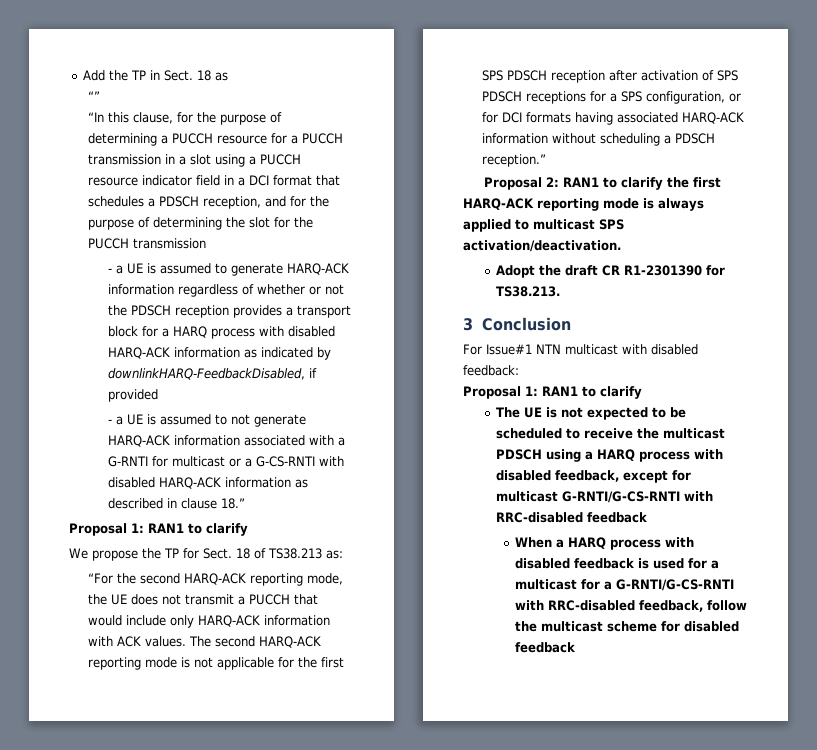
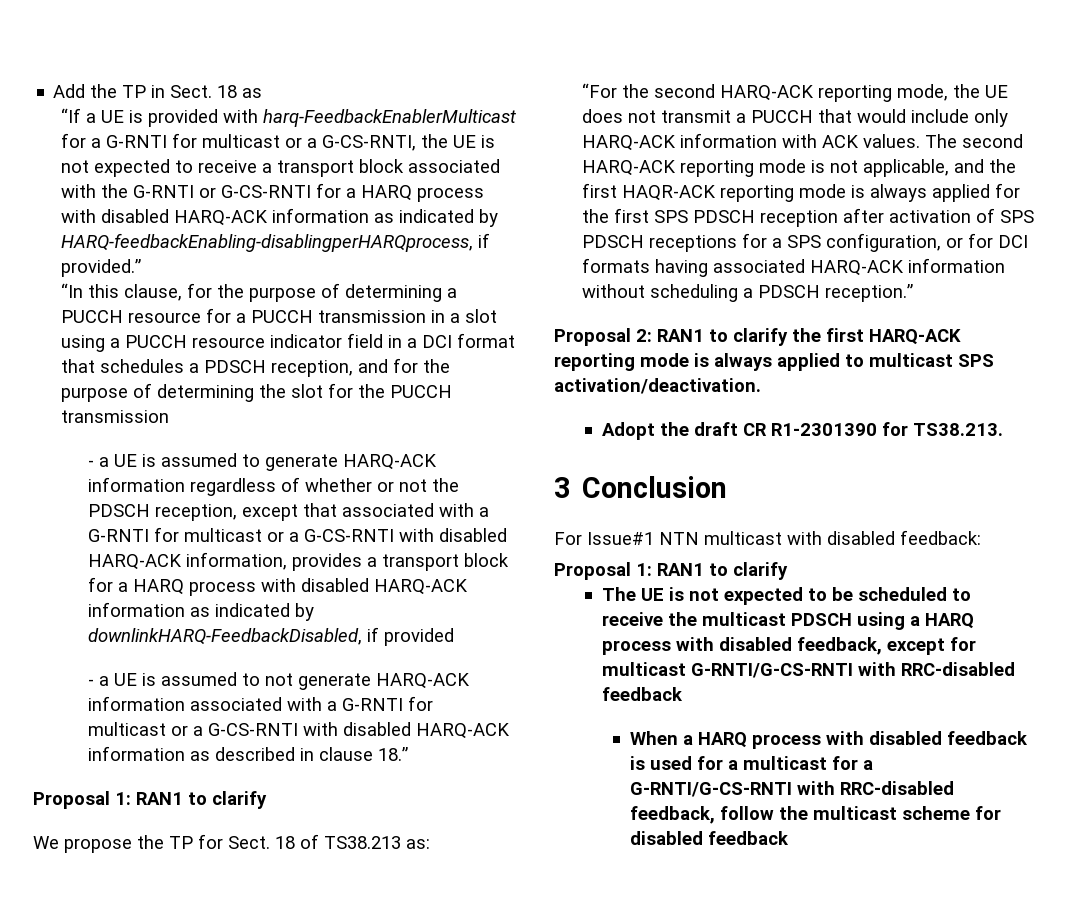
[88,91,101,101] “” -> [60,108,516,127] [60,133,495,151] [60,159,500,177] [60,183,484,202] [60,208,498,227] [60,233,490,252] [60,259,141,277] “If a UE is provided with harq-FeedbackEnablerMulticast for a G-RNTI for multicast or a G-CS-RNTI, the UE is not expected to receive a transport block associated with the G-RNTI or G-CS-RNTI for a HARQ process with disabled HARQ-ACK information as indicated by HARQ-feedbackEnabling-disablingperHARQprocess, if provided.”
[174,305,229,318] reception -> [155,503,490,521] [88,527,508,542] [88,552,288,570] reception, except that associated with a G-RNTI for multicast or a G-CS-RNTI with disabled HARQ-ACK information,
[217,657,275,670] applicable -> [862,159,1016,177] [581,183,990,202] applicable, and the first HAQR-ACK reporting mode is always applied

